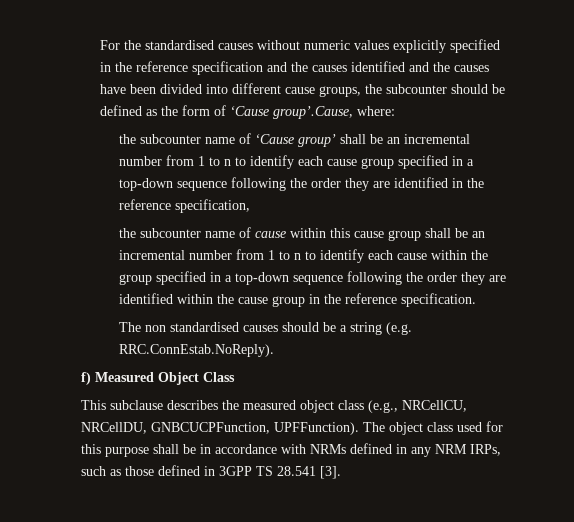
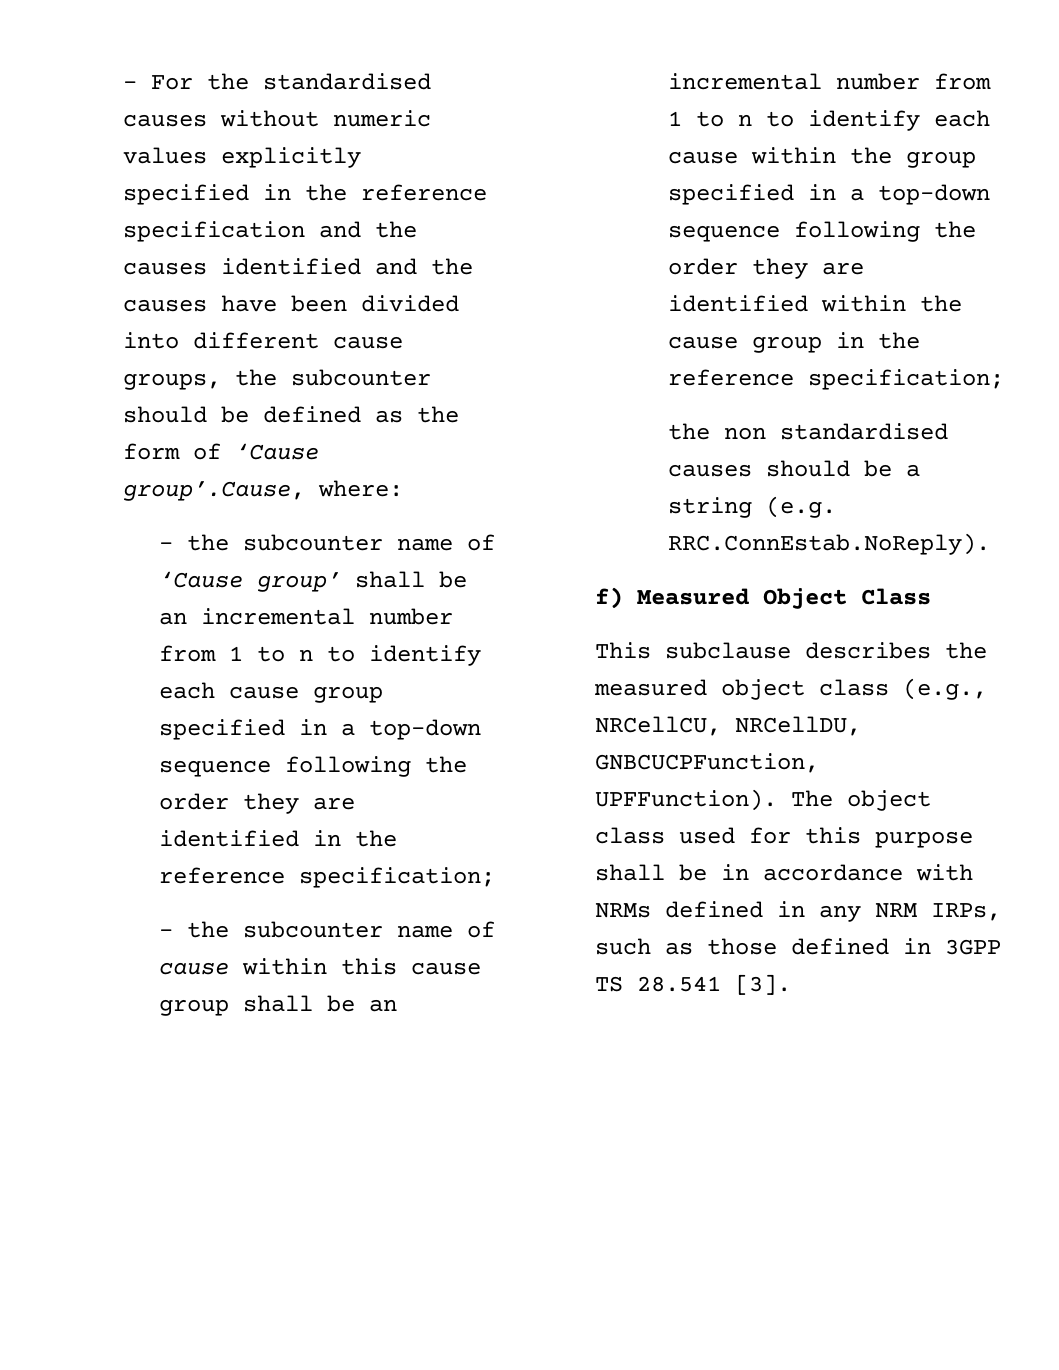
(100, 45) none -> [122,81,137,89] -
(396, 111) none -> [159,542,174,550] -
[175,199,251,213] specification, // -> [299,867,496,888] [159,929,174,937] specification; // -
[401,293,477,307] [119,322,142,332] specification. // The -> [808,369,1005,390] [668,423,711,440] specification; // the

